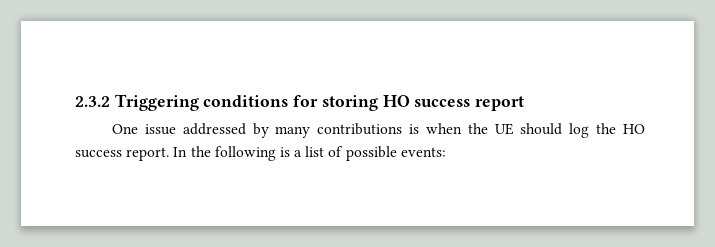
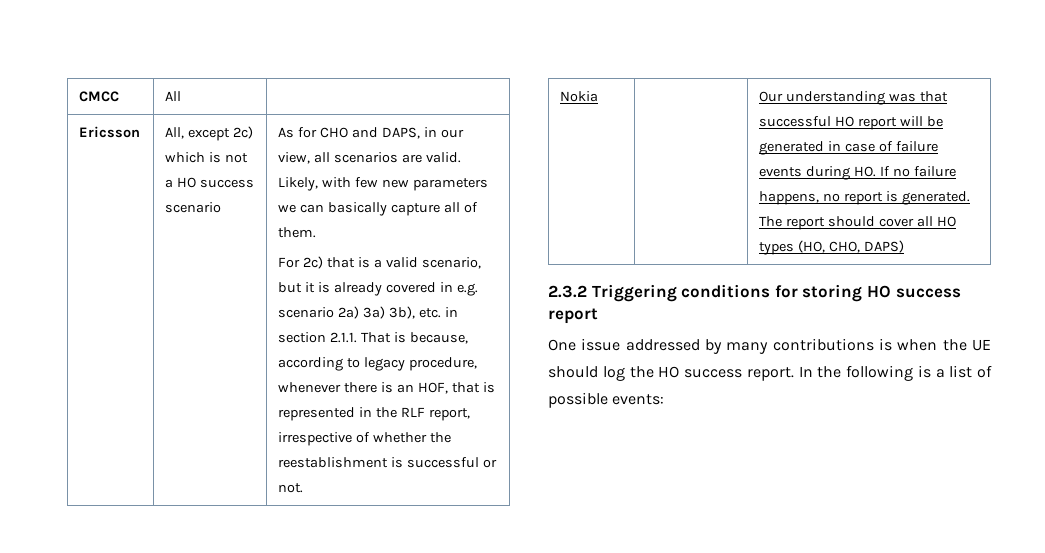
(75, 101) none -> [79,91,120,102] [165,91,182,101] [79,126,141,138] [165,126,253,141] [165,152,248,163] [165,177,254,188] [165,202,222,213] [278,127,464,139] [278,152,461,164] [278,177,488,191] [278,202,478,216] [278,227,317,238] [278,256,481,269] [278,282,478,296] [278,306,458,319] [278,332,468,344] [278,357,477,371] [278,382,495,394] [278,407,470,421] [278,432,451,446] [278,457,497,468] [278,483,304,493] [560,91,599,102] [759,91,948,105] [759,116,943,130] [759,141,938,155] [759,166,956,180] [759,191,970,205] [759,216,956,230] [759,240,904,255] CMCC | All | // Ericsson | All, except 2c) which is not a HO success scenario | As for CHO and DAPS, in our view, all scenarios are valid. Likely, with few new parameters we can basically capture all of them. // For 2c) that is a valid scenario, but it is already covered in e.g. scenario 2a) 3a) 3b), etc. in section 2.1.1. That is because, according to legacy procedure, whenever there is an HOF, that is represented in the RLF report, irrespective of whether the reestablishment is successful or not. // Nokia | | Our understanding was that successful HO report will be generated in case of failure events during HO. If no failure happens, no report is generated. The report should cover all HO types (HO, CHO, DAPS) //

